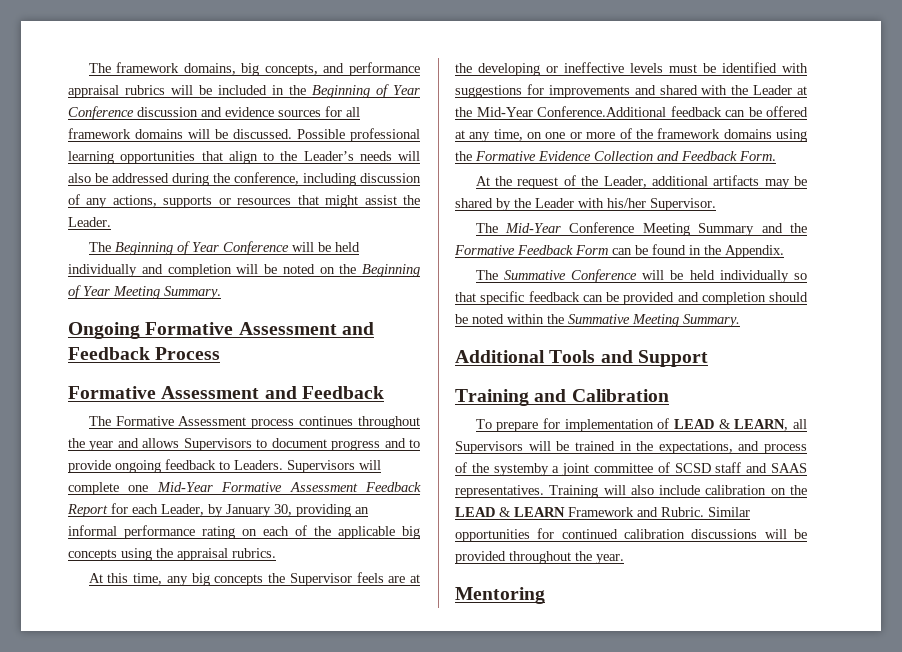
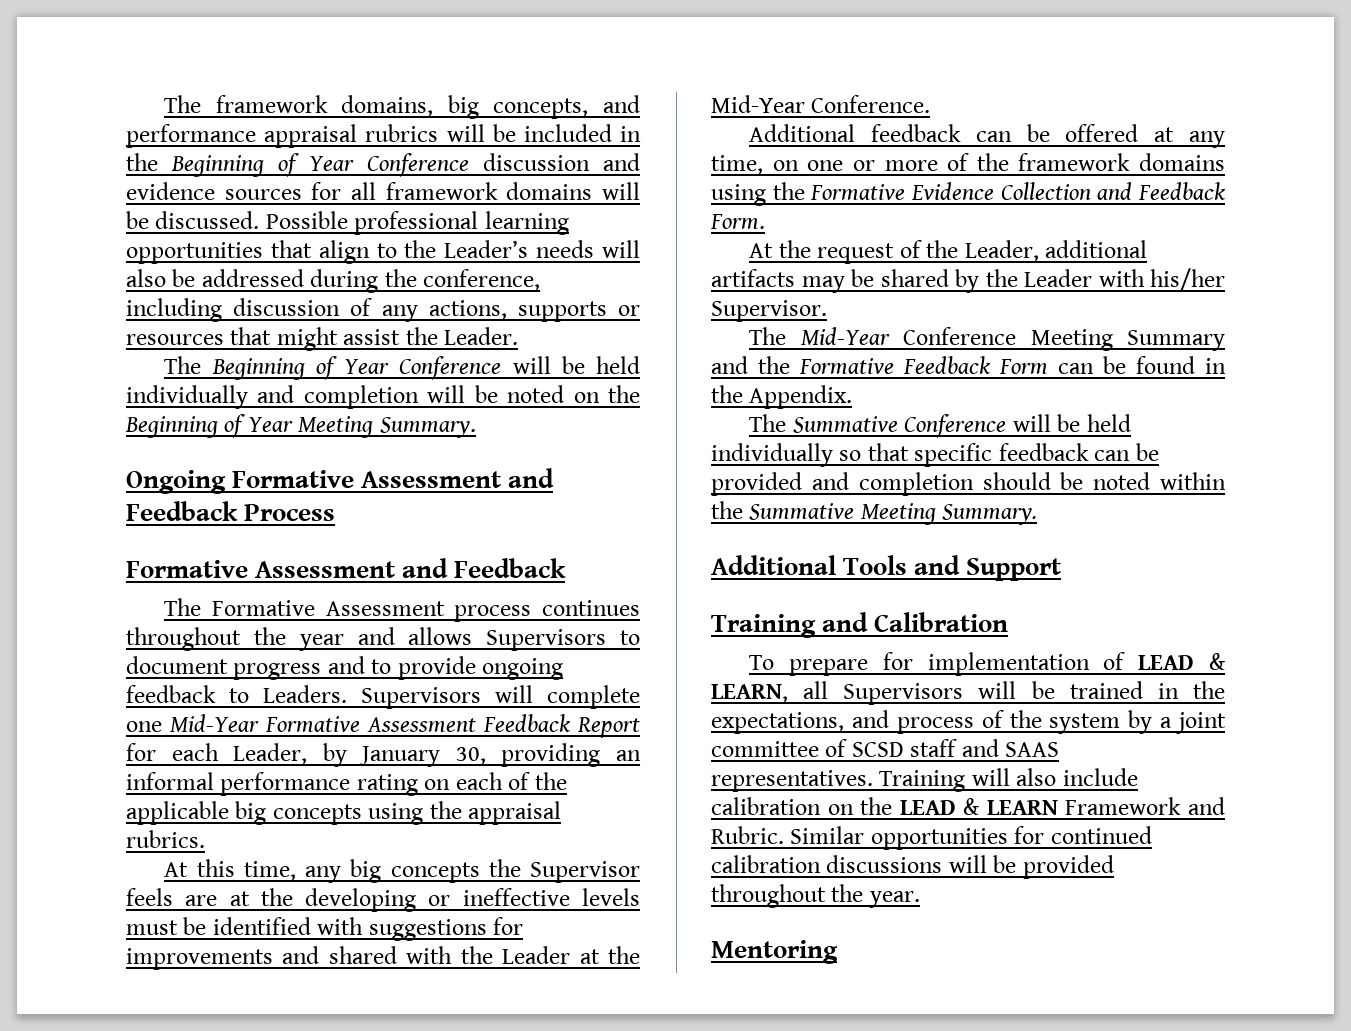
[537,106,666,117] Conference.Additional -> [811,95,931,113] [749,124,856,142] Conference. // Additional
[493,463,549,476] systemby -> [1049,710,1153,734] system by

